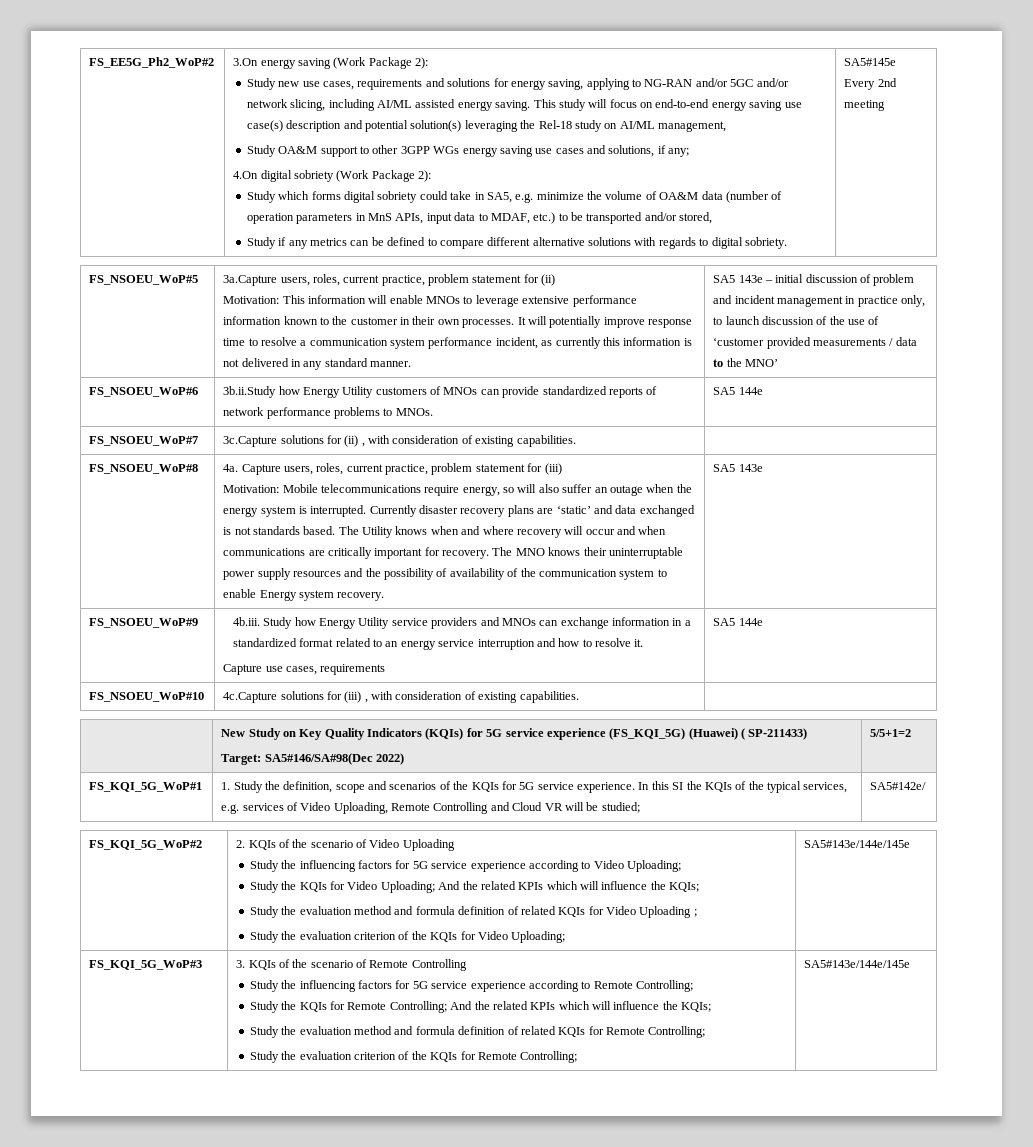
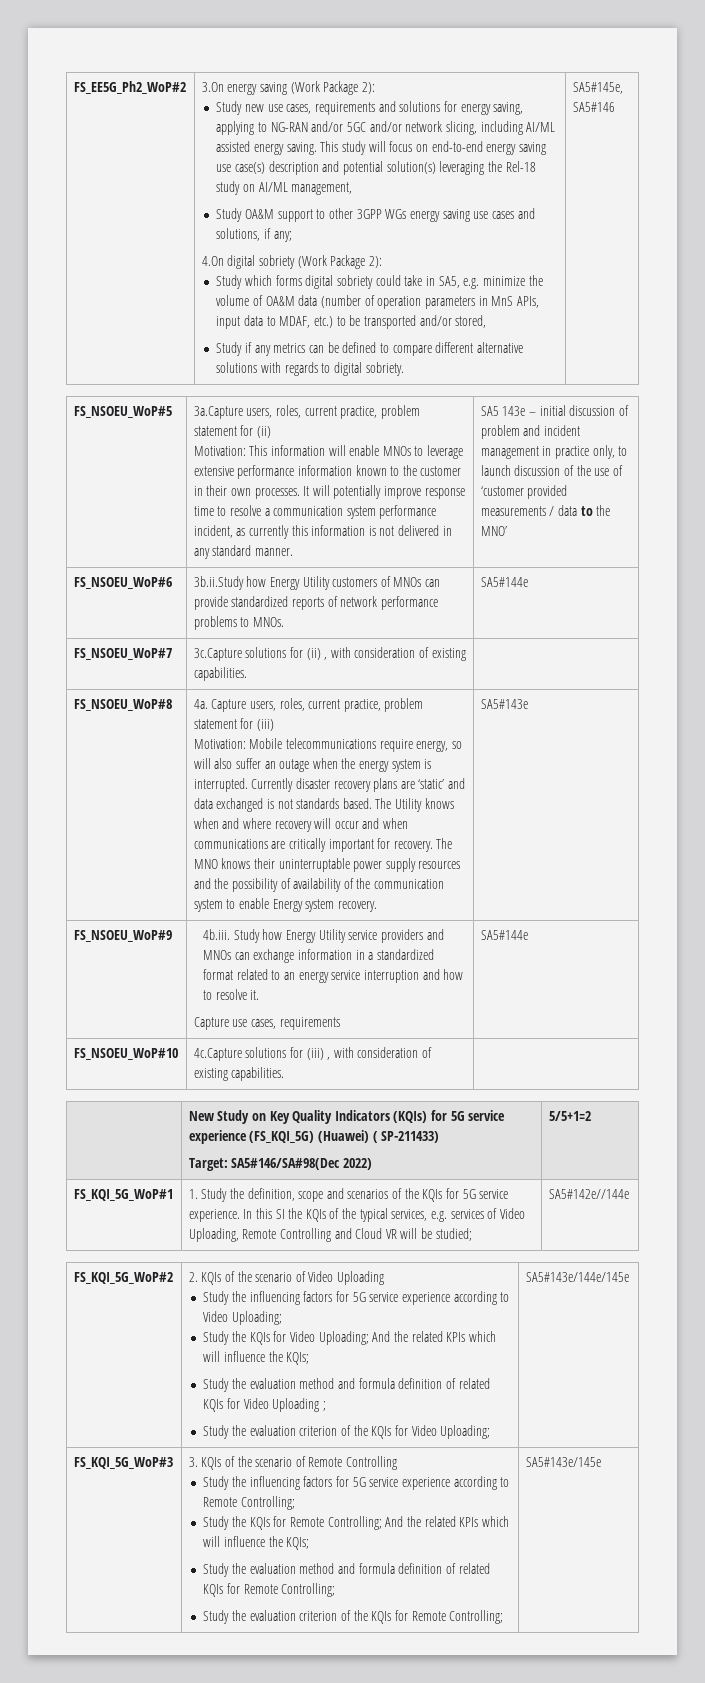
[844,58,897,66] [844,78,897,90] [844,100,886,111] SA5#145e Every 2nd meeting -> [572,82,623,94] [572,102,615,112] SA5#145e, SA5#146
[713,387,763,395] SA5 144e -> [480,577,528,587] SA5#144e
[713,464,763,472] SA5 143e -> [480,699,528,709] SA5#143e
[713,618,763,626] SA5 144e -> [480,930,528,940] SA5#144e
[870,782,927,790] SA5#142e/ -> [548,1189,629,1199] SA5#142e//144e
[804,960,911,968] SA5#143e/144e/145e -> [525,1457,601,1467] SA5#143e/145e

